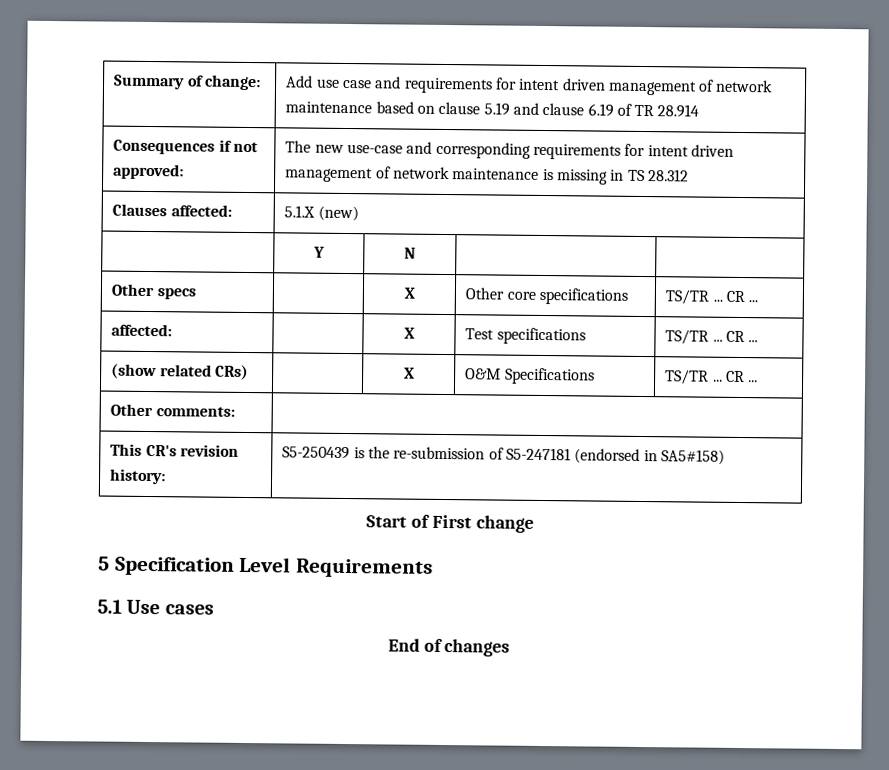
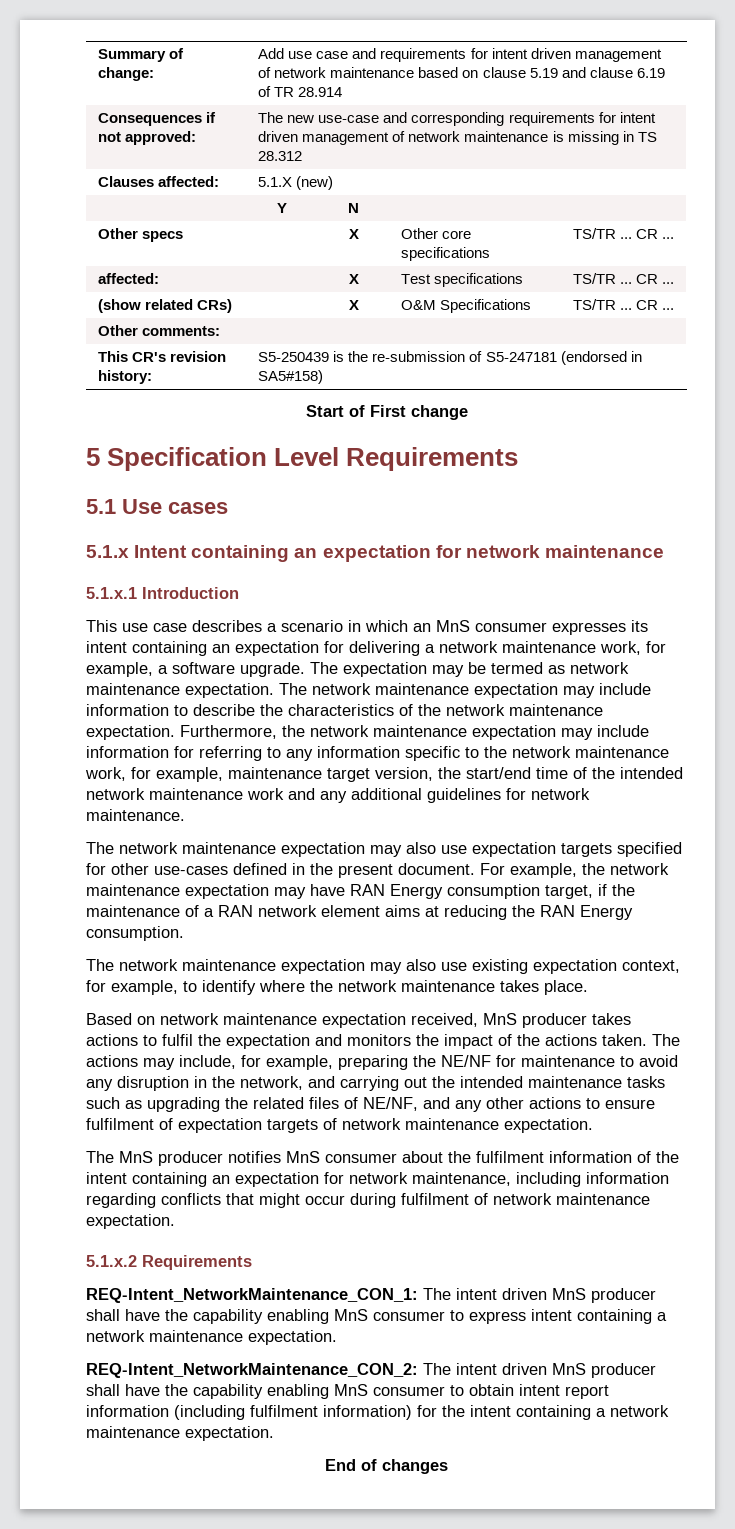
(214, 609) none -> [86,545,664,562] [86,587,239,599] [86,620,648,635] [86,641,666,656] [86,662,629,677] [86,683,651,698] [86,704,603,716] [86,725,649,740] [86,746,669,761] [85,767,683,782] [86,788,590,803] [86,809,185,821] [86,842,682,857] [86,863,669,878] [86,884,635,899] [86,905,633,920] [86,926,184,941] [86,959,680,974] [86,980,588,995] [86,1013,631,1028] [86,1034,680,1049] [86,1055,678,1070] [86,1076,665,1091] [86,1097,655,1112] [86,1118,593,1133] [86,1151,679,1166] [86,1172,669,1187] [86,1193,650,1208] [86,1214,175,1229] [86,1255,252,1270] [86,1288,656,1303] [86,1309,667,1324] [86,1330,337,1345] [86,1363,656,1378] [86,1384,609,1399] [86,1405,669,1420] [86,1426,274,1441] // 5.1.x Intent containing an expectation for network maintenance // 5.1.x.1 Introduction // This use case describes a scenario in which an MnS consumer expresses its intent containing an expectation for delivering a network maintenance work, for example, a software upgrade. The expectation may be termed as network maintenance expectation. The network maintenance expectation may include information to describe the characteristics of the network maintenance expectation. Furthermore, the network maintenance expectation may include information for referring to any information specific to the network maintenance work, for example, maintenance target version, the start/end time of the intended network maintenance work and any additional guidelines for network maintenance. // The network maintenance expectation may also use expectation targets specified for other use-cases defined in the present document. For example, the network maintenance expectation may have RAN Energy consumption target, if the maintenance of a RAN network element aims at reducing the RAN Energy consumption. // The network maintenance expectation may also use existing expectation context, for example, to identify where the network maintenance takes place. // Based on network maintenance expectation received, MnS producer takes actions to fulfil the expectation and monitors the impact of the actions taken. The actions may include, for example, preparing the NE/NF for maintenance to avoid any disruption in the network, and carrying out the intended maintenance tasks such as upgrading the related files of NE/NF, and any other actions to ensure fulfilment of expectation targets of network maintenance expectation. // The MnS producer notifies MnS consumer about the fulfilment information of the intent containing an expectation for network maintenance, including information regarding conflicts that might occur during fulfilment of network maintenance expectation. // 5.1.x.2 Requirements // REQ-Intent_NetworkMaintenance_CON_1: The intent driven MnS producer shall have the capability enabling MnS consumer to express intent containing a network maintenance expectation. // REQ-Intent_NetworkMaintenance_CON_2: The intent driven MnS producer shall have the capability enabling MnS consumer to obtain intent report information (including fulfilment information) for the intent containing a network maintenance expectation.

